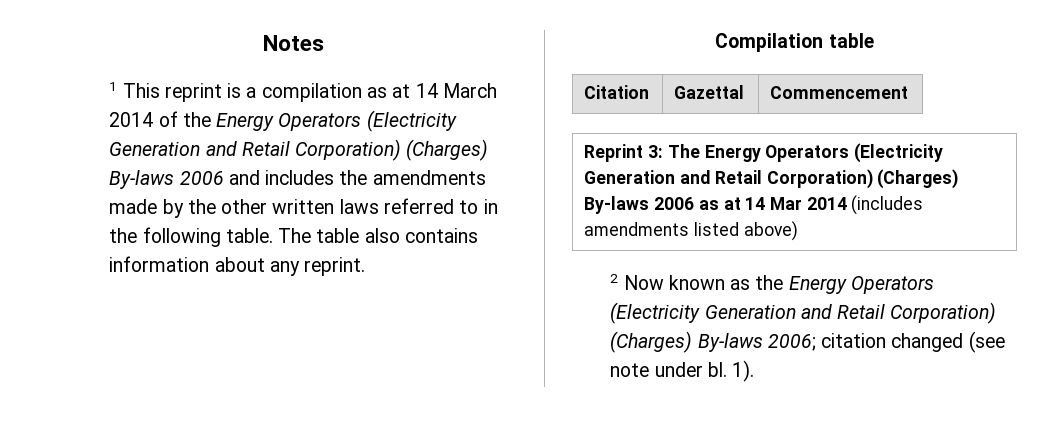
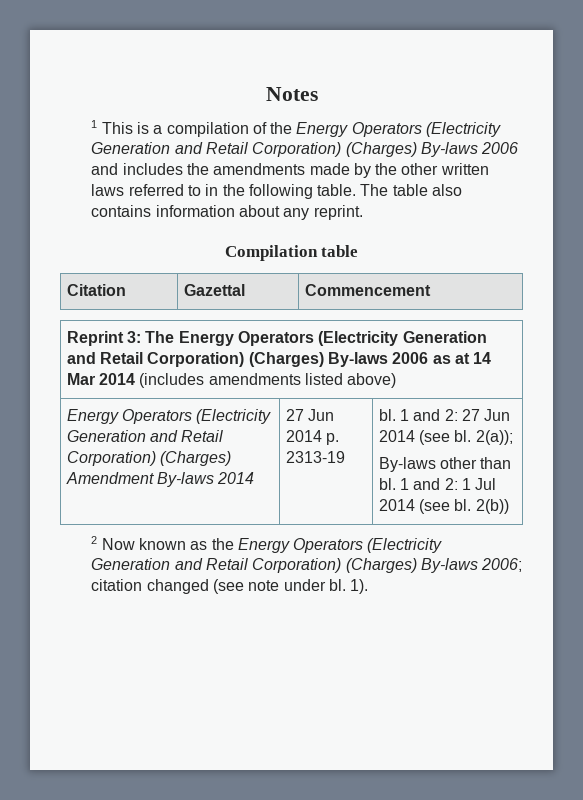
[164,83,222,102] reprint -> (133, 128) none
[366,83,497,98] [109,112,154,127] as at 14 March 2014 -> (249, 129) none
(798, 231) none -> [66,409,272,424] [66,430,224,442] [66,451,232,466] [65,472,255,487] [285,409,335,421] [285,430,340,445] [285,451,345,463] [378,409,511,421] [378,430,513,445] [378,457,512,472] [378,478,497,490] [378,499,509,514] // Energy Operators (Electricity Generation and Retail Corporation) (Charges) Amendment By-laws 2014 | 27 Jun 2014 p. 2313-19 | bl. 1 and 2: 27 Jun 2014 (see bl. 2(a)); // By-laws other than bl. 1 and 2: 1 Jul 2014 (see bl. 2(b))

